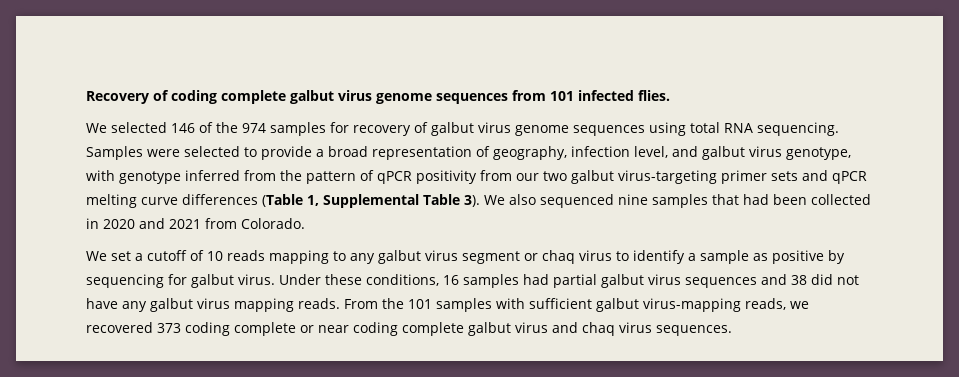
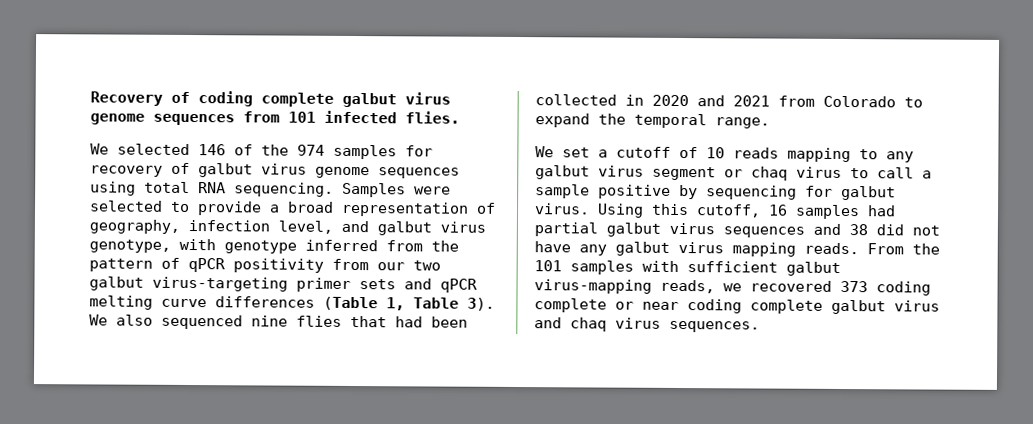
[322,194,419,208] Supplemental -> (405, 304) none
[651,194,708,208] samples -> [296,315,342,327] flies
[241,218,305,229] Colorado. -> [823,95,923,108] [535,113,770,129] Colorado to expand the temporal range.
[633,250,685,264] identify -> [877,167,914,179] call
[753,253,768,261] as -> (590, 191) none
[279,274,439,286] Under these conditions, -> [597,203,761,218] Using this cutoff,

